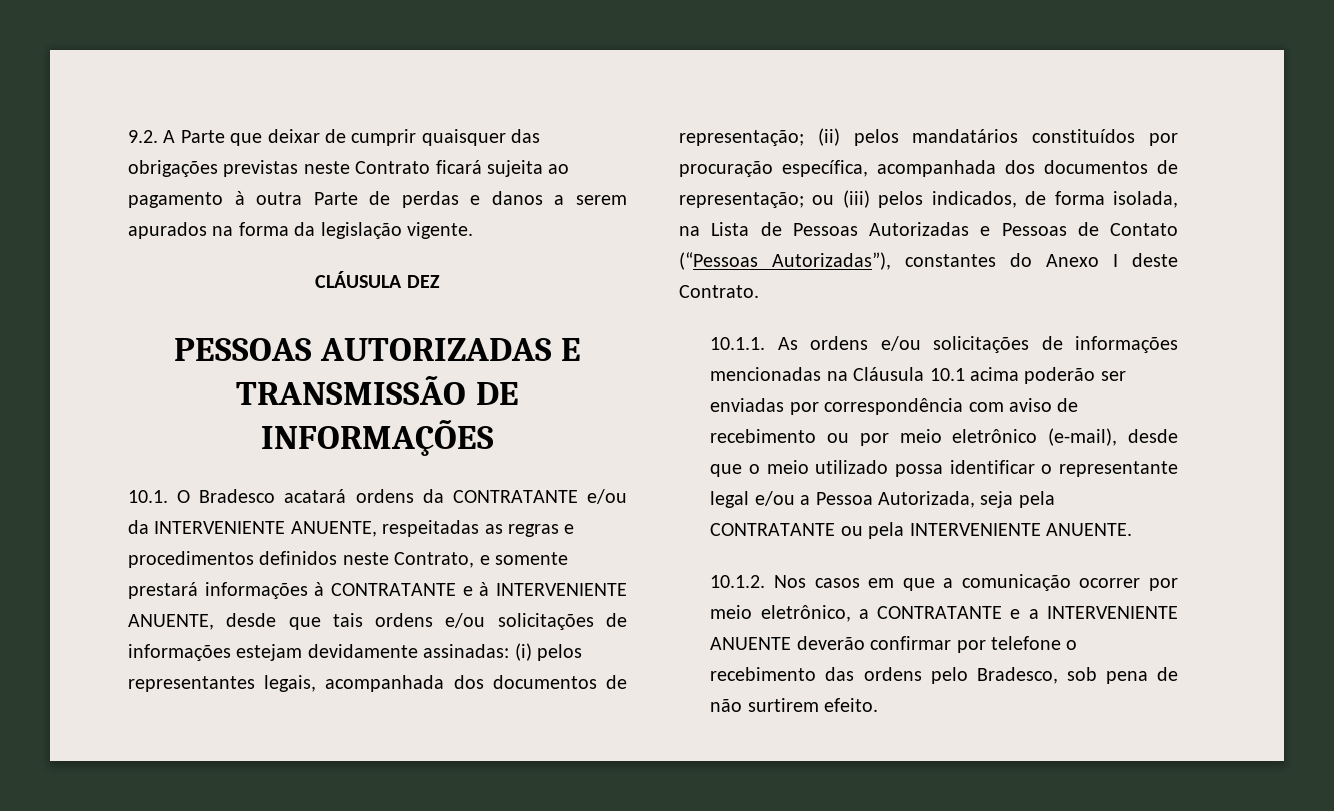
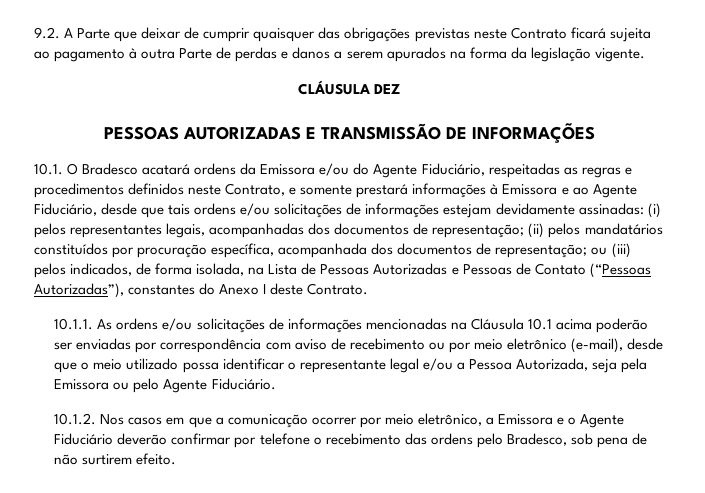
[452,489,627,504] [128,520,377,537] CONTRATANTE e/ou da INTERVENIENTE ANUENTE, -> [260,163,485,178] Emissora e/ou do Agente Fiduciário,
[331,582,627,596] [128,614,214,630] CONTRATANTE e à INTERVENIENTE ANUENTE, -> [502,184,637,198] [34,203,97,216] Emissora e ao Agente Fiduciário,
[325,675,445,692] acompanhada -> [209,223,305,238] acompanhadas
[710,522,1132,539] CONTRATANTE ou pela INTERVENIENTE ANUENTE. -> [54,378,276,393] Emissora ou pelo Agente Fiduciário.
[877,606,1178,619] [710,637,792,650] CONTRATANTE e a INTERVENIENTE ANUENTE -> [497,414,625,428] [54,433,114,445] Emissora e o Agente Fiduciário

